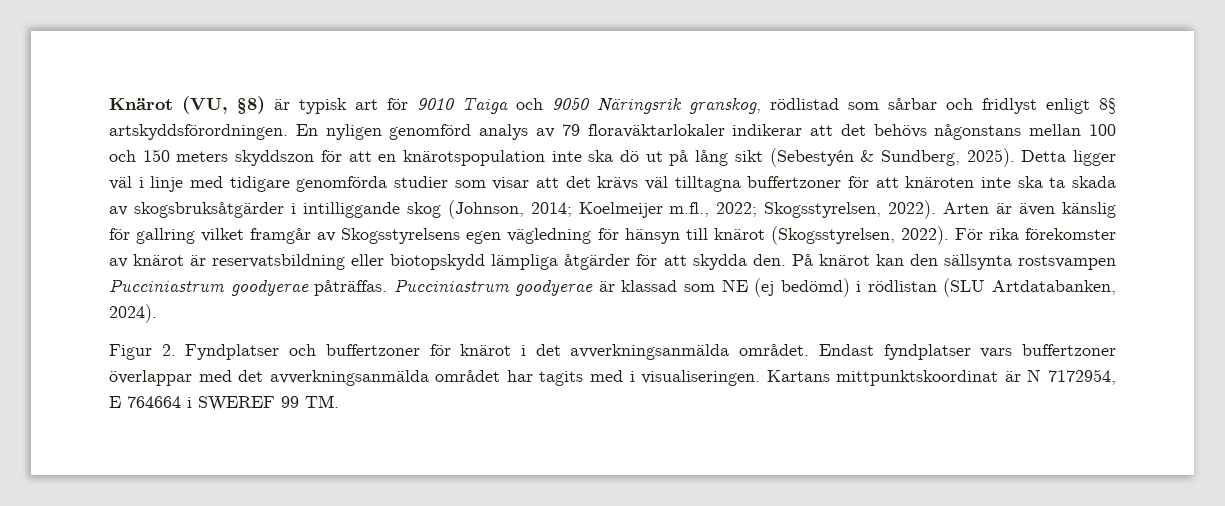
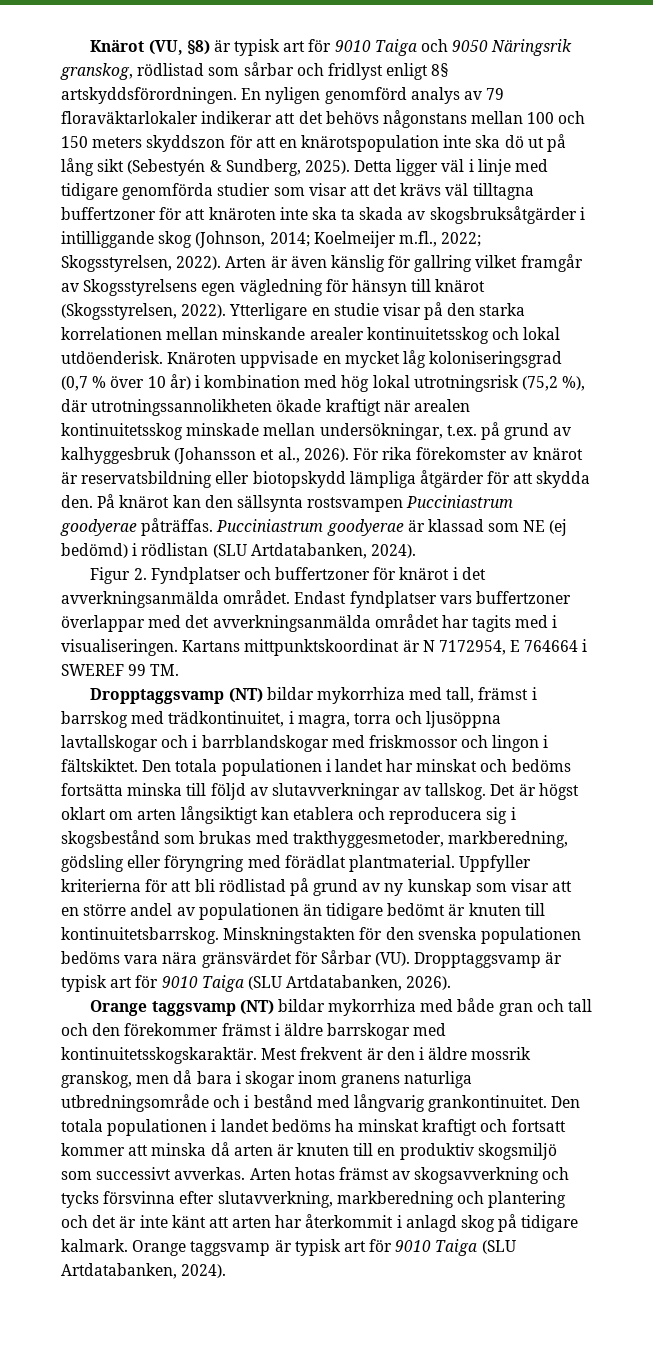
(949, 235) none -> [229,302,526,320] [61,327,561,344] [61,350,563,368] [61,374,586,392] [61,399,470,416] [61,422,572,440] [61,447,349,464] Ytterligare en studie visar på den starka korrelationen mellan minskande arealer kontinuitetsskog och lokal utdöenderisk. Knäroten uppvisade en mycket låg koloniseringsgrad (0,7 % över 10 år) i kombination med hög lokal utrotningsrisk (75,2 %), där utrotningssannolikheten ökade kraftigt när arealen kontinuitetsskog minskade mellan undersökningar, t.ex. på grund av kalhyggesbruk (Johansson et al., 2026).
(339, 401) none -> [90,687,537,704] [61,711,502,728] [61,735,549,752] [61,759,571,776] [61,783,579,800] [61,806,516,824] [61,830,568,848] [61,855,532,872] [61,878,573,896] [61,903,545,920] [61,927,581,944] [61,950,563,968] [61,975,452,992] [90,998,592,1016] [61,1023,447,1040] [61,1047,532,1064] [61,1070,473,1088] [61,1094,581,1112] [61,1119,566,1136] [61,1142,557,1160] [61,1167,570,1184] [61,1191,567,1208] [61,1214,579,1232] [61,1239,516,1256] [61,1263,227,1279] // Dropptaggsvamp (NT) bildar mykorrhiza med tall, främst i barrskog med trädkontinuitet, i magra, torra och ljusöppna lavtallskogar och i barrblandskogar med friskmossor och lingon i fältskiktet. Den totala populationen i landet har minskat och bedöms fortsätta minska till följd av slutavverkningar av tallskog. Det är högst oklart om arten långsiktigt kan etablera och reproducera sig i skogsbestånd som brukas med trakthyggesmetoder, markberedning, gödsling eller föryngring med förädlat plantmaterial. Uppfyller kriterierna för att bli rödlistad på grund av ny kunskap som visar att en större andel av populationen än tidigare bedömt är knuten till kontinuitetsbarrskog. Minskningstakten för den svenska populationen bedöms vara nära gränsvärdet för Sårbar (VU). Dropptaggsvamp är typisk art för 9010 Taiga (SLU Artdatabanken, 2026). // Orange taggsvamp (NT) bildar mykorrhiza med både gran och tall och den förekommer främst i äldre barrskogar med kontinuitetsskogskaraktär. Mest frekvent är den i äldre mossrik granskog, men då bara i skogar inom granens naturliga utbredningsområde och i bestånd med långvarig grankontinuitet. Den totala populationen i landet bedöms ha minskat kraftigt och fortsatt kommer att minska då arten är knuten till en produktiv skogsmiljö som successivt avverkas. Arten hotas främst av skogsavverkning och tycks försvinna efter slutavverkning, markberedning och plantering och det är inte känt att arten har återkommit i anlagd skog på tidigare kalmark. Orange taggsvamp är typisk art för 9010 Taiga (SLU Artdatabanken, 2024).

